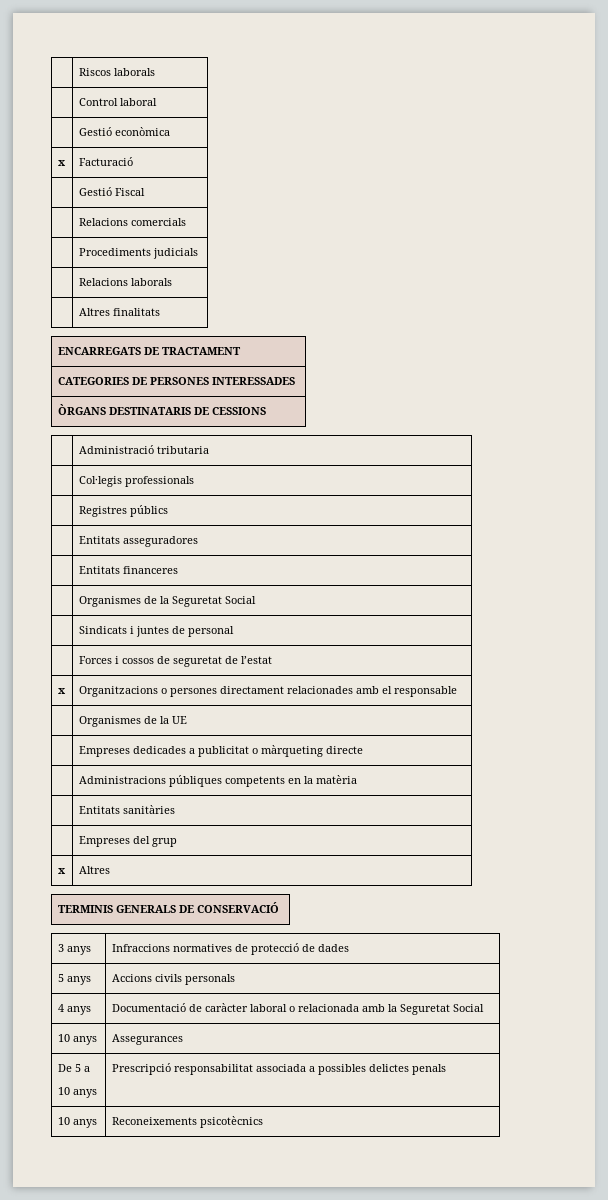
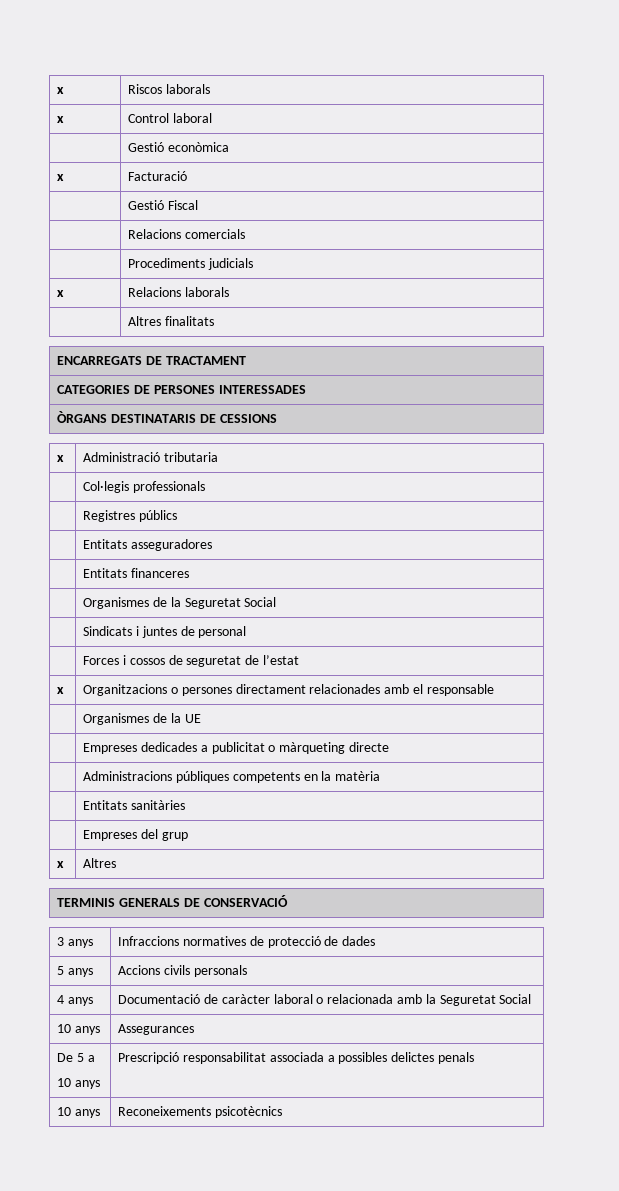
(78, 72) none -> [57,87,65,94] x
(155, 72) none -> [57,116,65,123] x
(198, 253) none -> [57,290,65,297] x
(266, 411) none -> [57,455,65,462] x

